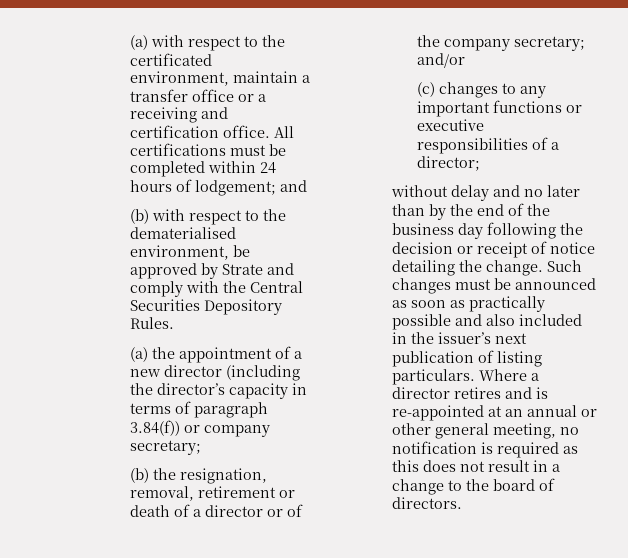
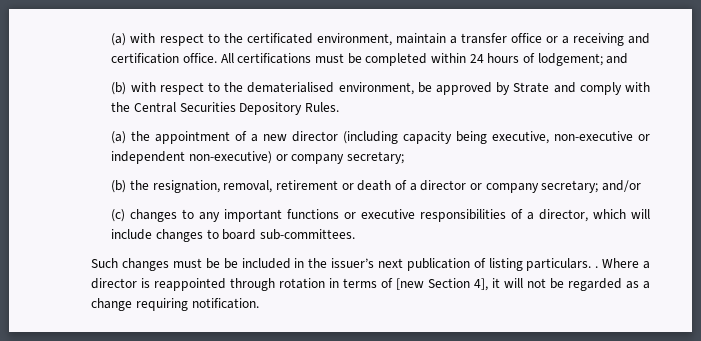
[130,383,308,399] [130,401,269,418] [130,420,181,436] the director’s capacity in terms of paragraph 3.84(f)) -> [403,131,650,144] [111,151,273,164] capacity being executive, non-executive or independent non-executive)
[287,504,304,517] [417,35,441,47] of the -> (482, 186) none
[417,156,481,171] [390,185,580,201] [391,203,550,220] [391,222,583,239] [391,241,595,258] [391,260,582,276] [391,278,596,294] [391,296,545,312] [391,314,515,330] director; // without delay and no later than by the end of the business day following the decision or receipt of notice detailing the change. Such changes must be announced as soon as practically possible and also -> [539,209,651,222] [111,229,356,242] [91,258,238,271] director, which will include changes to board sub-committees. // Such changes must be be
(475, 377) none -> [595,266,599,268] .
[453,387,548,399] [391,405,597,421] [391,423,579,439] [391,441,578,458] [391,460,560,472] [391,478,555,495] [391,497,462,509] retires and is re-appointed at an annual or other general meeting, no notification is required as this does not result in a change to the board of directors. -> [141,278,650,291] [91,298,259,311] is reappointed through rotation in terms of [new Section 4], it will not be regarded as a change requiring notification.

